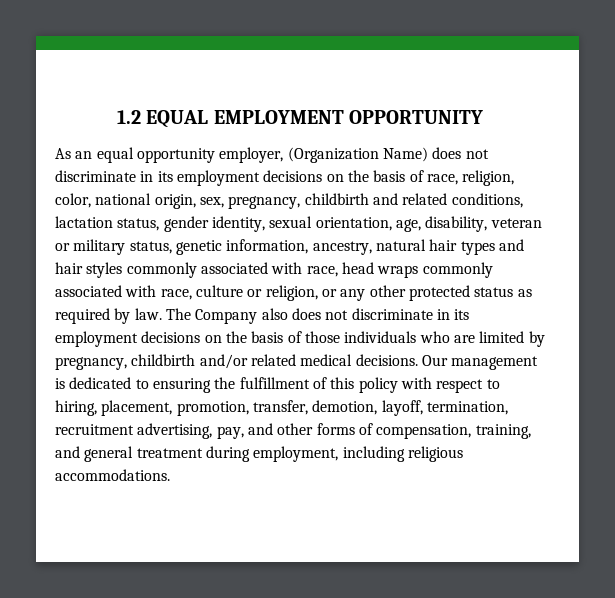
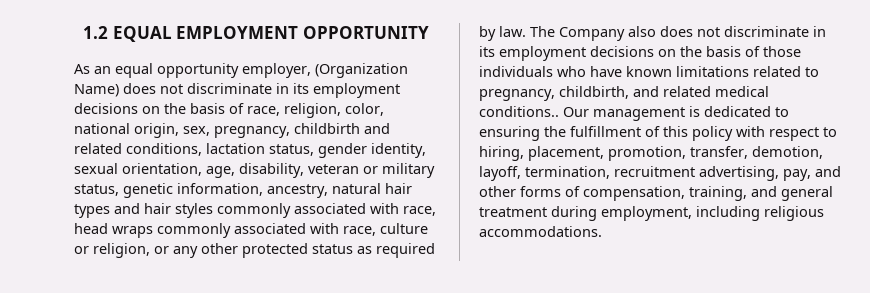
[453,331,545,347] [55,354,248,370] are limited by pregnancy, childbirth and/or -> [590,66,819,77] [479,86,659,101] have known limitations related to pregnancy, childbirth, and
[355,354,418,366] decisions. -> [479,106,559,117] conditions..

